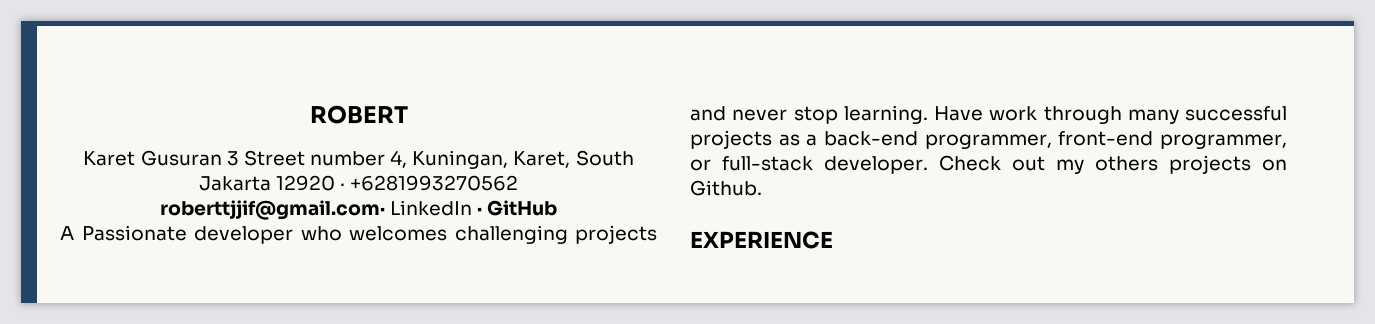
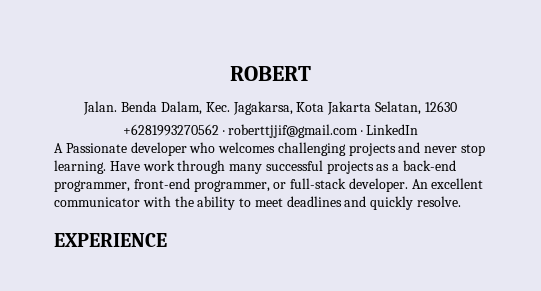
[83,150,634,169] [198,175,519,191] [159,200,385,220] Karet Gusuran 3 Street number 4, Kuningan, Karet, South Jakarta 12920 · +6281993270562 // roberttjjif@gmail.com· -> [83,101,457,115] [123,124,363,138] Jalan. Benda Dalam, Kec. Jagakarsa, Kota Jakarta Selatan, 12630 // +6281993270562 · roberttjjif@gmail.com ·
[477,200,558,216] · GitHub -> (418, 129) none
[939,155,1287,174] [690,180,762,196] Check out my others projects on Github. -> [411,178,484,189] [54,196,462,210] An excellent communicator with the ability to meet deadlines and quickly resolve.

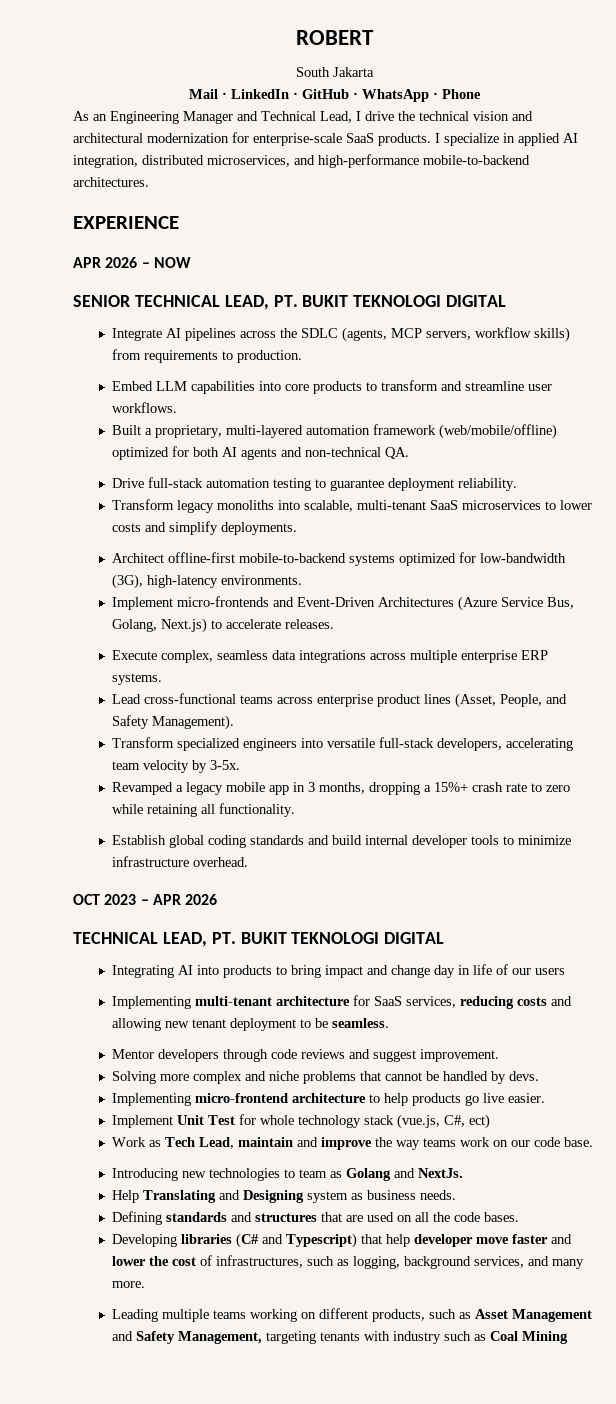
[83,101,457,115] [123,124,418,138] [54,142,486,156] [54,160,457,174] [54,178,484,192] [54,196,462,210] [54,233,167,247] Jalan. Benda Dalam, Kec. Jagakarsa, Kota Jakarta Selatan, 12630 // +6281993270562 · roberttjjif@gmail.com · LinkedIn // A Passionate developer who welcomes challenging projects and never stop learning. Have work through many successful projects as a back-end programmer, front-end programmer, or full-stack developer. An excellent communicator with the ability to meet deadlines and quickly resolve. // EXPERIENCE -> [296,67,374,77] [189,89,481,102] [73,111,533,124] [73,132,578,146] [73,154,530,168] [73,177,149,187] [73,216,179,229] [73,257,191,268] [73,295,507,310] [112,327,571,342] [112,349,303,363] [112,380,553,394] [112,402,178,413] [112,424,558,439] [112,446,410,460] [112,477,518,491] [112,499,593,513] [112,521,298,535] [112,552,567,566] [112,574,303,589] [112,596,575,611] [112,618,335,633] [112,650,549,663] [112,673,163,685] [112,693,568,708] [112,715,235,730] [112,737,574,751] [112,760,241,773] [112,782,571,795] [112,803,296,817] [112,835,572,848] [112,856,249,867] [73,894,218,905] [73,932,445,947] [112,964,566,978] [112,995,573,1009] [112,1018,390,1031] [112,1049,500,1062] [112,1071,540,1084] [112,1093,546,1106] [112,1114,491,1129] [112,1137,594,1150] [112,1168,464,1181] [112,1190,457,1203] [112,1211,520,1225] [112,1233,573,1248] [112,1255,585,1269] [112,1281,146,1288] [112,1308,593,1322] [112,1331,569,1344] South Jakarta // Mail · LinkedIn · GitHub · WhatsApp · Phone // As an Engineering Manager and Technical Lead, I drive the technical vision and architectural modernization for enterprise-scale SaaS products. I specialize in applied AI integration, distributed microservices, and high-performance mobile-to-backend architectures. // EXPERIENCE // APR 2026 – NOW // SENIOR TECHNICAL LEAD, PT. BUKIT TEKNOLOGI DIGITAL // Integrate AI pipelines across the SDLC (agents, MCP servers, workflow skills) from requirements to production. // Embed LLM capabilities into core products to transform and streamline user workflows. // Built a proprietary, multi-layered automation framework (web/mobile/offline) optimized for both AI agents and non-technical QA. // Drive full-stack automation testing to guarantee deployment reliability. // Transform legacy monoliths into scalable, multi-tenant SaaS microservices to lower costs and simplify deployments. // Architect offline-first mobile-to-backend systems optimized for low-bandwidth (3G), high-latency environments. // Implement micro-frontends and Event-Driven Architectures (Azure Service Bus, Golang, Next.js) to accelerate releases. // Execute complex, seamless data integrations across multiple enterprise ERP systems. // Lead cross-functional teams across enterprise product lines (Asset, People, and Safety Management). // Transform specialized engineers into versatile full-stack developers, accelerating team velocity by 3-5x. // Revamped a legacy mobile app in 3 months, dropping a 15%+ crash rate to zero while retaining all functionality. // Establish global coding standards and build internal developer tools to minimize infrastructure overhead. // OCT 2023 – APR 2026 // TECHNICAL LEAD, PT. BUKIT TEKNOLOGI DIGITAL // Integrating AI into products to bring impact and change day in life of our users // Implementing multi-tenant architecture for SaaS services, reducing costs and allowing new tenant deployment to be seamless. // Mentor developers through code reviews and suggest improvement. // Solving more complex and niche problems that cannot be handled by devs. // Implementing micro-frontend architecture to help products go live easier. // Implement Unit Test for whole technology stack (vue.js, C#, ect) // Work as Tech Lead, maintain and improve the way teams work on our code base. // Introducing new technologies to team as Golang and NextJs. // Help Translating and Designing system as business needs. // Defining standards and structures that are used on all the code bases. // Developing libraries (C# and Typescript) that help developer move faster and lower the cost of infrastructures, such as logging, background services, and many more. // Leading multiple teams working on different products, such as Asset Management and Safety Management, targeting tenants with industry such as Coal Mining

